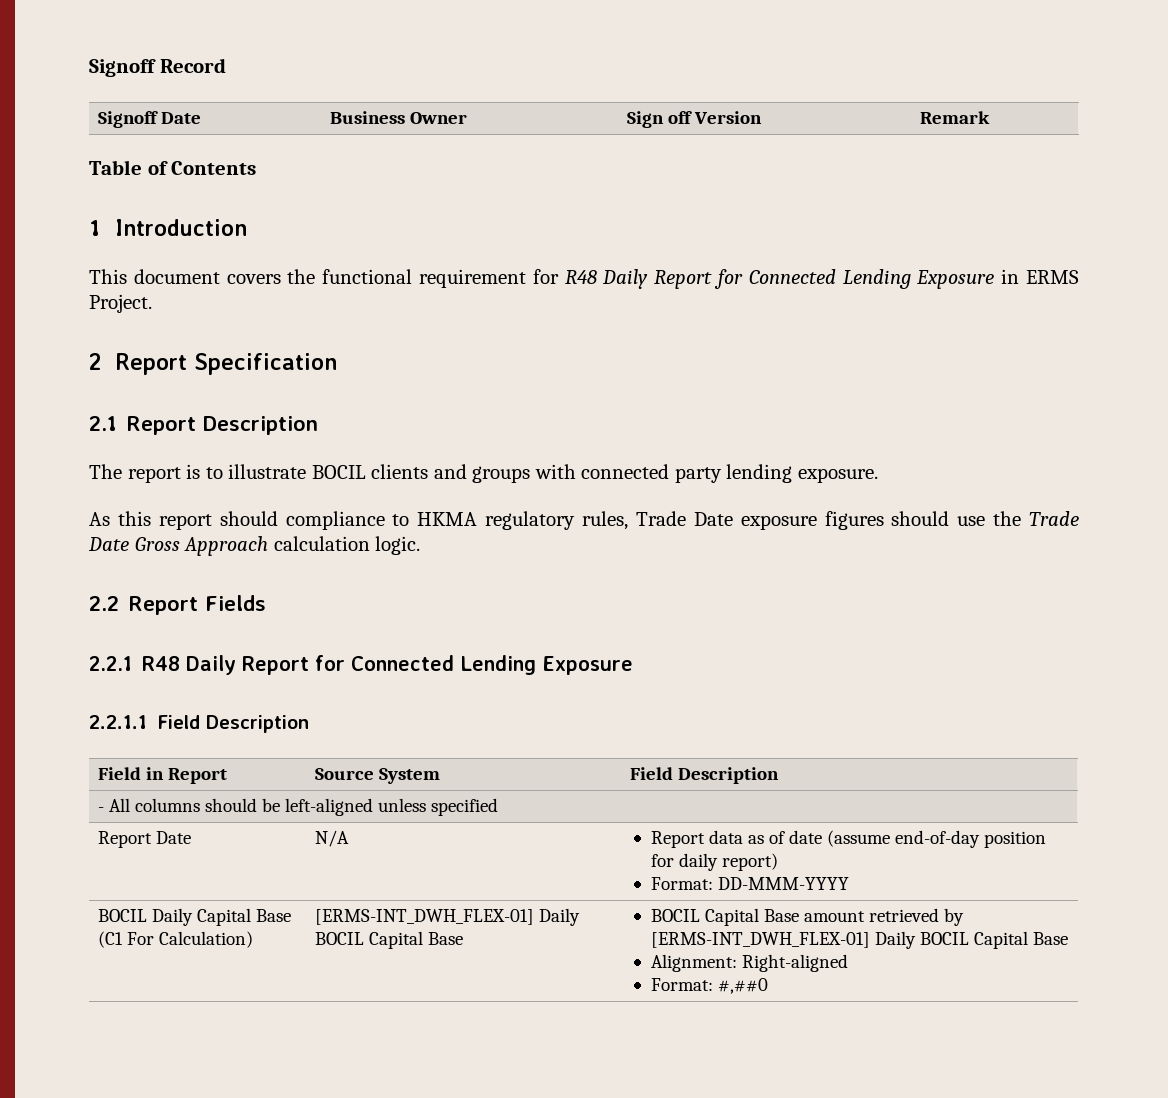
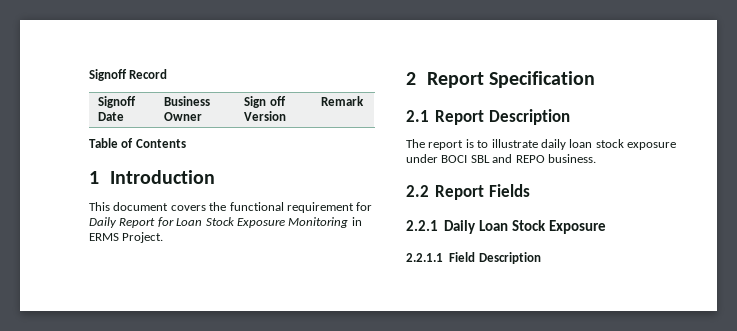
[564,269,995,289] R48 Daily Report for Connected Lending Exposure -> [89,217,349,228] Daily Report for Loan Stock Exposure Monitoring
[311,464,878,483] [89,511,1079,530] [88,536,421,556] [89,595,267,615] [89,655,634,675] [89,715,310,733] [98,767,228,784] [315,768,441,784] [630,767,780,784] [98,798,499,816] [98,831,192,848] [315,830,350,847] [650,830,1046,848] [650,853,778,871] [650,877,849,890] [98,908,292,926] [98,931,254,948] [315,908,581,926] [315,931,464,949] [650,908,964,926] [650,931,1068,949] [650,954,848,972] [650,978,768,994] BOCIL clients and groups with connected party lending exposure. // As this report should compliance to HKMA regulatory rules, Trade Date exposure figures should use the Trade Date Gross Approach calculation logic. // 2.2 Report Fields // 2.2.1 R48 Daily Report for Connected Lending Exposure // 2.2.1.1 Field Description // Field in Report | Source System | Field Description // - All columns should be left-aligned unless specified // Report Date | N/A | Report data as of date (assume end-of-day position for daily report) // Format: DD-MMM-YYYY // BOCIL Daily Capital Base (C1 For Calculation) | [ERMS-INT_DWH_FLEX-01] Daily BOCIL Capital Base | BOCIL Capital Base amount retrieved by [ERMS-INT_DWH_FLEX-01] Daily BOCIL Capital Base // Alignment: Right-aligned // Format: #,##0 -> [540,139,676,150] [406,154,596,163] [406,184,530,200] [406,220,606,234] [406,252,541,264] daily loan stock exposure under BOCI SBL and REPO business. // 2.2 Report Fields // 2.2.1 Daily Loan Stock Exposure // 2.2.1.1 Field Description

